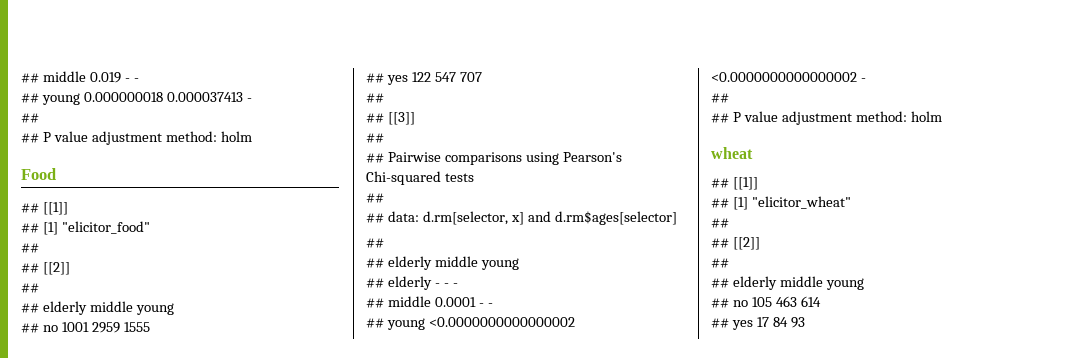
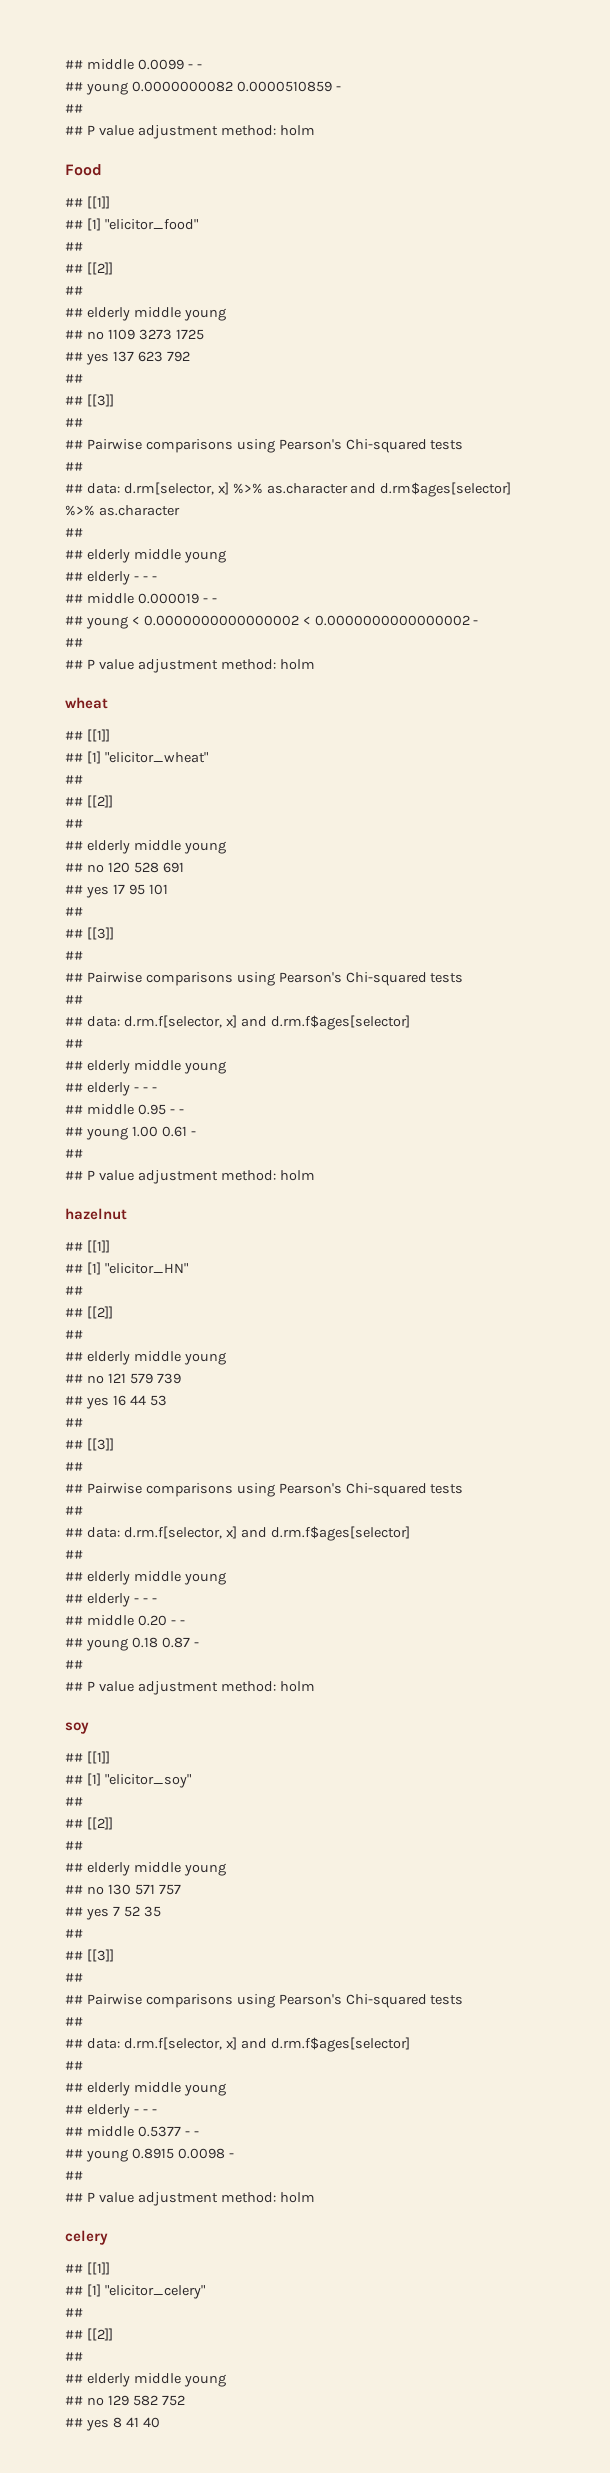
[21,71,139,83] [21,92,243,105] ## middle 0.019 - - // ## young 0.000000018 0.000037413 -> [65,59,202,70] [65,81,332,95] ## middle 0.0099 - - // ## young 0.0000000082 0.0000510859
[61,322,150,333] [366,72,482,85] 1001 2959 1555 // ## yes 122 547 707 -> [107,329,204,340] [65,351,190,365] 1109 3273 1725 // ## yes 137 623 792
(524, 218) none -> [232,483,348,494] %>% as.character
(677, 218) none -> [65,505,180,516] %>% as.character
[434,297,493,307] [366,317,575,330] [711,72,857,82] 0.0001 - - // ## young <0.0000000000000002 <0.0000000000000002 -> [137,593,217,604] [65,615,470,629] 0.000019 - - // ## young < 0.0000000000000002 < 0.0000000000000002
[751,296,821,307] 105 463 614 -> [107,862,184,873] 120 528 691
[772,317,805,328] 84 93 -> [128,884,168,895] [65,907,83,916] [65,927,114,940] [65,951,83,960] [65,972,464,986] [65,995,83,1004] [65,1015,410,1030] [65,1039,83,1048] [65,1060,226,1074] [65,1082,157,1096] [65,1104,184,1115] [65,1126,196,1140] [65,1149,83,1158] [65,1170,315,1184] [65,1208,127,1220] [65,1240,110,1253] [65,1262,188,1275] [65,1286,83,1295] [65,1306,113,1319] [65,1330,83,1339] [65,1351,226,1365] [65,1373,181,1384] [65,1395,167,1409] [65,1418,83,1427] [65,1438,114,1451] [65,1462,83,1471] [65,1483,464,1497] [65,1506,83,1515] [65,1526,410,1541] [65,1550,83,1559] [65,1571,226,1585] [65,1593,157,1607] [65,1615,185,1626] [65,1637,199,1651] [65,1660,83,1669] [65,1681,315,1695] [65,1722,89,1734] [65,1751,110,1764] [65,1773,191,1788] [65,1797,83,1806] [65,1817,113,1830] [65,1841,83,1850] [65,1862,226,1876] [65,1884,181,1895] [65,1906,161,1920] [65,1929,83,1938] [65,1949,114,1962] [65,1973,83,1982] [65,1994,464,2008] [65,2017,83,2026] [65,2037,410,2052] [65,2061,83,2070] [65,2082,226,2096] [65,2104,157,2118] [65,2126,199,2137] [65,2148,234,2162] [65,2171,83,2180] [65,2192,315,2206] [65,2230,108,2245] [65,2262,110,2275] [65,2284,205,2299] [65,2308,83,2317] [65,2328,113,2341] [65,2352,83,2361] [65,2373,226,2387] [65,2395,185,2406] [65,2417,160,2431] 95 101 // ## // ## [[3]] // ## // ## Pairwise comparisons using Pearson's Chi-squared tests // ## // ## data: d.rm.f[selector, x] and d.rm.f$ages[selector] // ## // ## elderly middle young // ## elderly - - - // ## middle 0.95 - - // ## young 1.00 0.61 - // ## // ## P value adjustment method: holm // hazelnut // ## [[1]] // ## [1] "elicitor_HN" // ## // ## [[2]] // ## // ## elderly middle young // ## no 121 579 739 // ## yes 16 44 53 // ## // ## [[3]] // ## // ## Pairwise comparisons using Pearson's Chi-squared tests // ## // ## data: d.rm.f[selector, x] and d.rm.f$ages[selector] // ## // ## elderly middle young // ## elderly - - - // ## middle 0.20 - - // ## young 0.18 0.87 - // ## // ## P value adjustment method: holm // soy // ## [[1]] // ## [1] "elicitor_soy" // ## // ## [[2]] // ## // ## elderly middle young // ## no 130 571 757 // ## yes 7 52 35 // ## // ## [[3]] // ## // ## Pairwise comparisons using Pearson's Chi-squared tests // ## // ## data: d.rm.f[selector, x] and d.rm.f$ages[selector] // ## // ## elderly middle young // ## elderly - - - // ## middle 0.5377 - - // ## young 0.8915 0.0098 - // ## // ## P value adjustment method: holm // celery // ## [[1]] // ## [1] "elicitor_celery" // ## // ## [[2]] // ## // ## elderly middle young // ## no 129 582 752 // ## yes 8 41 40

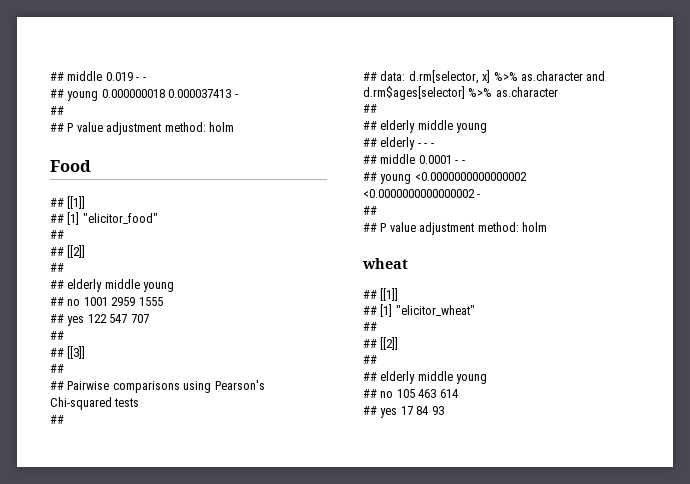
[65,59,202,70] [65,81,332,95] ## middle 0.0099 - - // ## young 0.0000000082 0.0000510859 -> [50,71,146,81] [50,89,232,101] ## middle 0.019 - - // ## young 0.000000018 0.000037413
[107,329,204,340] [65,351,190,365] 1109 3273 1725 // ## yes 137 623 792 -> [83,297,163,306] [50,314,149,326] 1001 2959 1555 // ## yes 122 547 707
[137,593,217,604] [65,615,470,629] 0.000019 - - // ## young < 0.0000000000000002 < 0.0000000000000002 -> [418,155,465,164] [363,172,527,184] [363,189,475,198] 0.0001 - - // ## young <0.0000000000000002 <0.0000000000000002
[107,862,184,873] 120 528 691 -> [396,389,458,398] 105 463 614
[128,884,168,895] [65,907,83,916] [65,927,114,940] [65,951,83,960] [65,972,464,986] [65,995,83,1004] [65,1015,410,1030] [65,1039,83,1048] [65,1060,226,1074] [65,1082,157,1096] [65,1104,184,1115] [65,1126,196,1140] [65,1149,83,1158] [65,1170,315,1184] [65,1208,127,1220] [65,1240,110,1253] [65,1262,188,1275] [65,1286,83,1295] [65,1306,113,1319] [65,1330,83,1339] [65,1351,226,1365] [65,1373,181,1384] [65,1395,167,1409] [65,1418,83,1427] [65,1438,114,1451] [65,1462,83,1471] [65,1483,464,1497] [65,1506,83,1515] [65,1526,410,1541] [65,1550,83,1559] [65,1571,226,1585] [65,1593,157,1607] [65,1615,185,1626] [65,1637,199,1651] [65,1660,83,1669] [65,1681,315,1695] [65,1722,89,1734] [65,1751,110,1764] [65,1773,191,1788] [65,1797,83,1806] [65,1817,113,1830] [65,1841,83,1850] [65,1862,226,1876] [65,1884,181,1895] [65,1906,161,1920] [65,1929,83,1938] [65,1949,114,1962] [65,1973,83,1982] [65,1994,464,2008] [65,2017,83,2026] [65,2037,410,2052] [65,2061,83,2070] [65,2082,226,2096] [65,2104,157,2118] [65,2126,199,2137] [65,2148,234,2162] [65,2171,83,2180] [65,2192,315,2206] [65,2230,108,2245] [65,2262,110,2275] [65,2284,205,2299] [65,2308,83,2317] [65,2328,113,2341] [65,2352,83,2361] [65,2373,226,2387] [65,2395,185,2406] [65,2417,160,2431] 95 101 // ## // ## [[3]] // ## // ## Pairwise comparisons using Pearson's Chi-squared tests // ## // ## data: d.rm.f[selector, x] and d.rm.f$ages[selector] // ## // ## elderly middle young // ## elderly - - - // ## middle 0.95 - - // ## young 1.00 0.61 - // ## // ## P value adjustment method: holm // hazelnut // ## [[1]] // ## [1] "elicitor_HN" // ## // ## [[2]] // ## // ## elderly middle young // ## no 121 579 739 // ## yes 16 44 53 // ## // ## [[3]] // ## // ## Pairwise comparisons using Pearson's Chi-squared tests // ## // ## data: d.rm.f[selector, x] and d.rm.f$ages[selector] // ## // ## elderly middle young // ## elderly - - - // ## middle 0.20 - - // ## young 0.18 0.87 - // ## // ## P value adjustment method: holm // soy // ## [[1]] // ## [1] "elicitor_soy" // ## // ## [[2]] // ## // ## elderly middle young // ## no 130 571 757 // ## yes 7 52 35 // ## // ## [[3]] // ## // ## Pairwise comparisons using Pearson's Chi-squared tests // ## // ## data: d.rm.f[selector, x] and d.rm.f$ages[selector] // ## // ## elderly middle young // ## elderly - - - // ## middle 0.5377 - - // ## young 0.8915 0.0098 - // ## // ## P value adjustment method: holm // celery // ## [[1]] // ## [1] "elicitor_celery" // ## // ## [[2]] // ## // ## elderly middle young // ## no 129 582 752 // ## yes 8 41 40 -> [416,406,444,415] 84 93

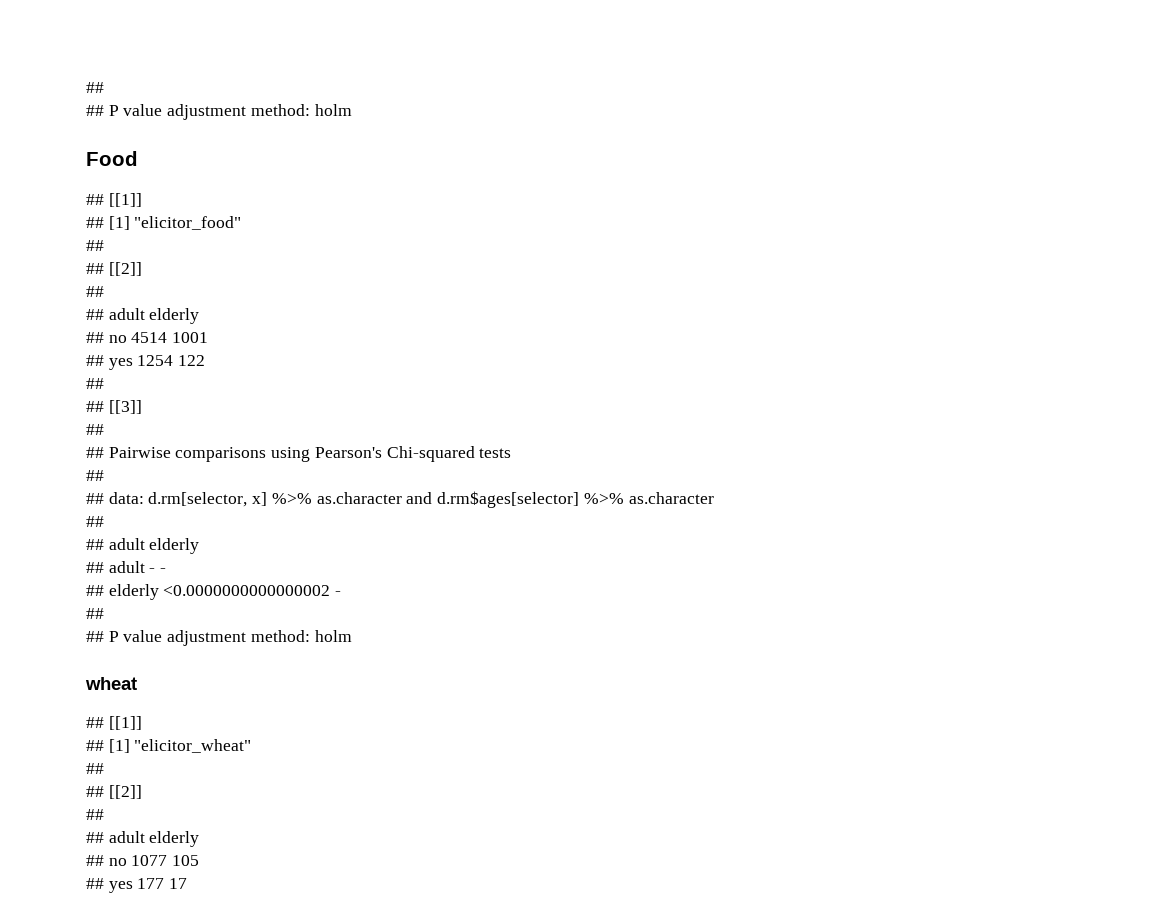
[50,71,146,81] [50,89,238,101] [50,106,64,115] ## middle 0.019 - - // ## young 0.000000018 0.000037413 - // ## -> [86,82,104,93] ##
[67,279,175,292] [50,297,81,306] elderly middle young // ## no -> [108,308,200,324] [86,332,168,343] adult elderly // ## no 4514
[111,297,163,306] [50,314,85,326] 2959 1555 // ## yes -> [86,355,174,370] // ## yes 1254
[109,314,149,323] 547 707 -> (206, 360) none
[380,120,488,133] [363,137,434,150] [363,154,465,164] [363,172,527,184] elderly middle young // ## elderly - - - // ## middle 0.0001 - - // ## young <0.0000000000000002 -> [108,538,200,554] [86,561,167,573] [86,584,159,600] adult elderly // ## adult - - // ## elderly
[380,371,488,384] [363,389,394,398] elderly middle young // ## no -> [108,831,200,847] [86,855,168,866] adult elderly // ## no 1077
[418,389,458,398] [363,406,444,418] 463 614 // ## yes 17 84 93 -> [86,878,188,893] // ## yes 177 17

